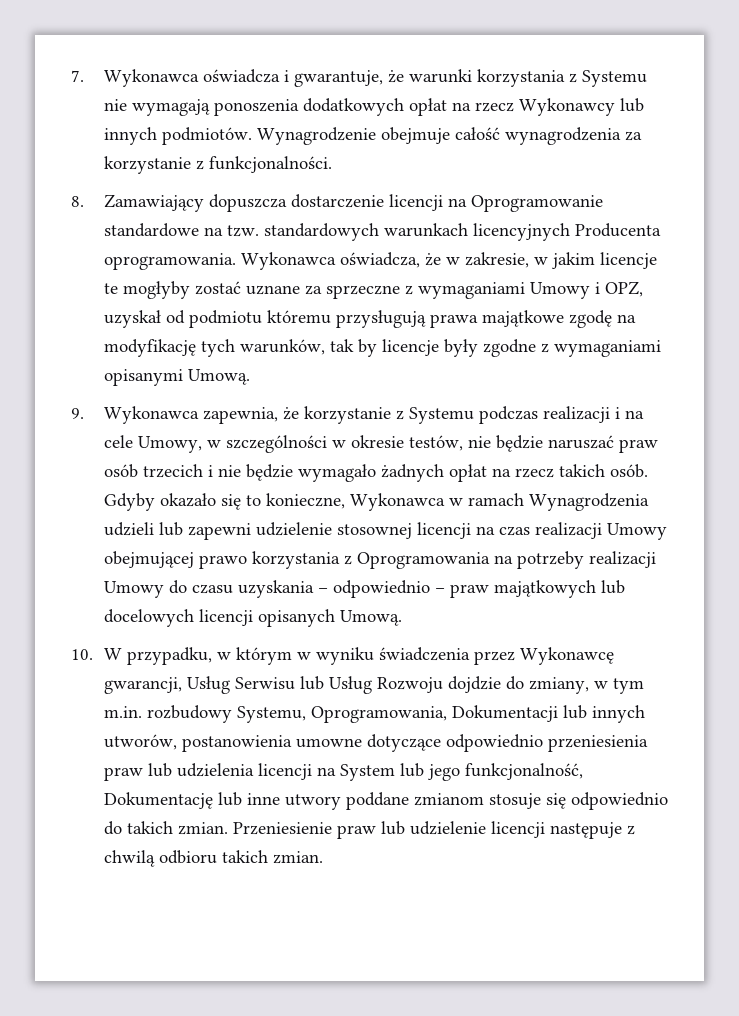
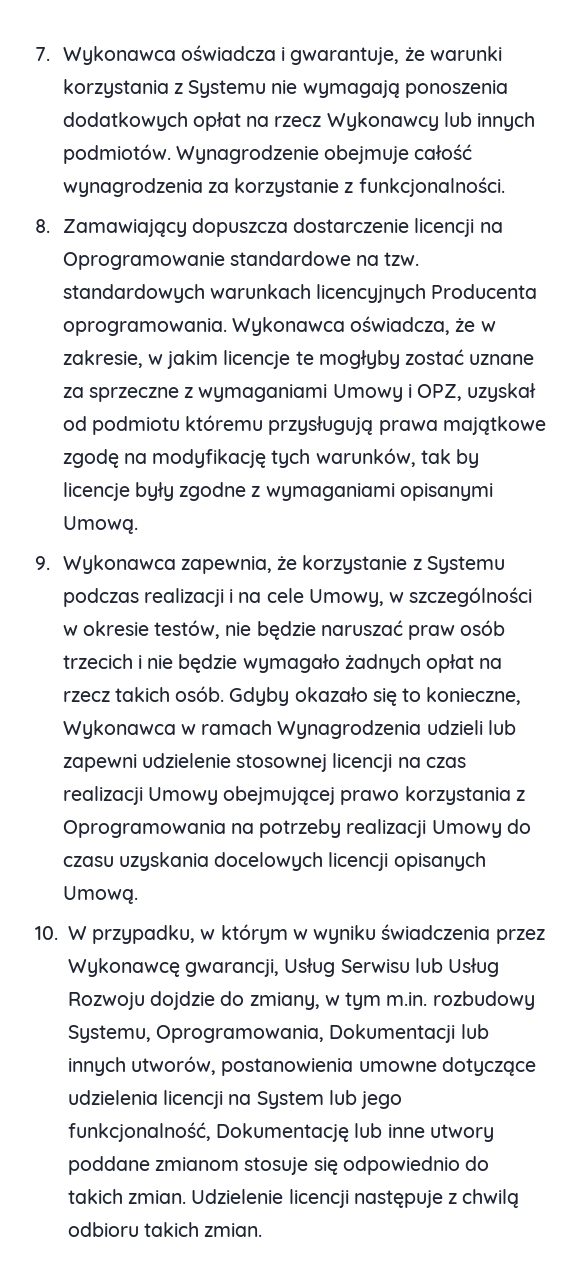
[317,580,625,598] – odpowiednio – praw majątkowych lub -> (209, 861) none
[445,734,648,752] [103,763,172,781] odpowiednio przeniesienia praw lub -> (536, 1066) none
[232,821,486,839] Przeniesienie praw lub udzielenie -> [191,1189,284,1204] Udzielenie

